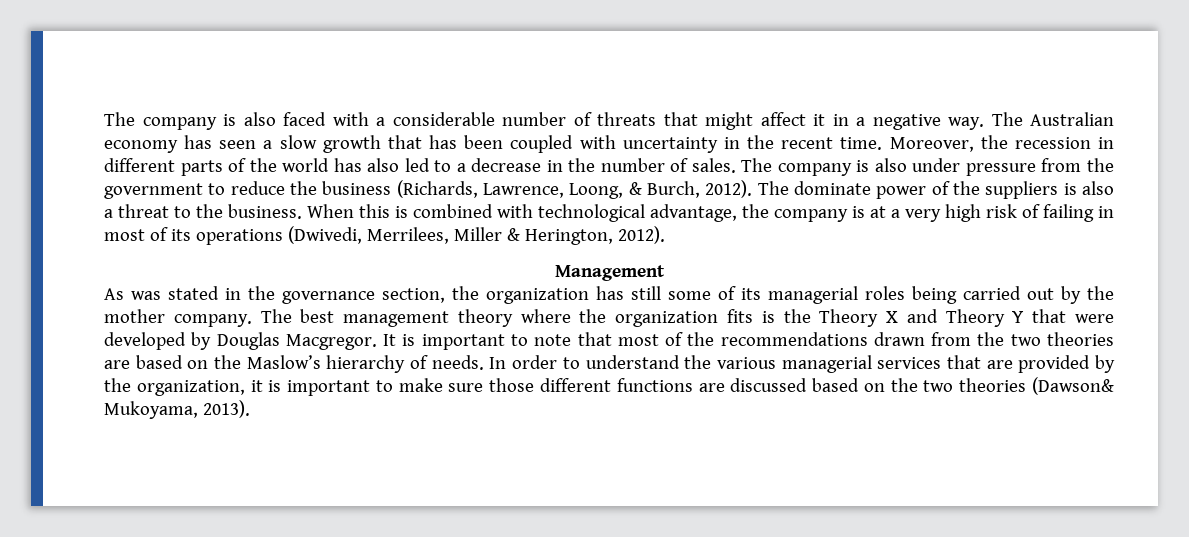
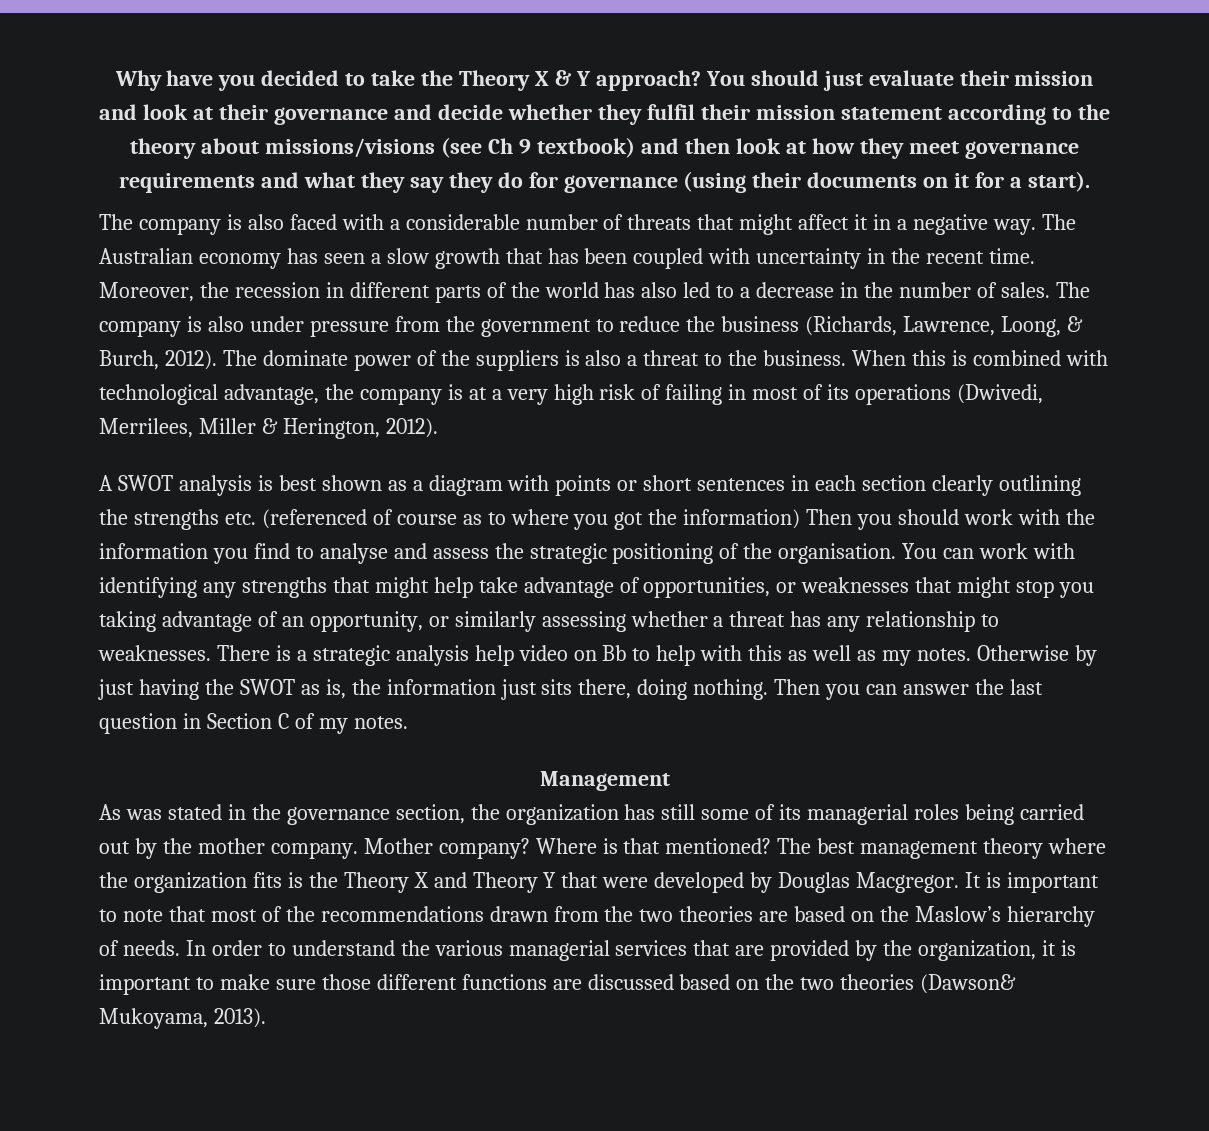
(104, 119) none -> [114,70,1094,91] [99,104,1110,125] [130,137,1079,159] [118,171,1091,193] Why have you decided to take the Theory X & Y approach? You should just evaluate their mission and look at their governance and decide whether they fulfil their mission statement according to the theory about missions/visions (see Ch 9 textbook) and then look at how they meet governance requirements and what they say they do for governance (using their documents on it for a start). //
(665, 235) none -> [99,475,1081,496] [99,509,1095,530] [99,543,1076,564] [99,577,1095,598] [99,611,1000,632] [98,645,1097,666] [98,679,1043,700] [99,713,408,734] // A SWOT analysis is best shown as a diagram with points or short sentences in each section clearly outlining the strengths etc. (referenced of course as to where you got the information) Then you should work with the information you find to analyse and assess the strategic positioning of the organisation. You can work with identifying any strengths that might help take advantage of opportunities, or weaknesses that might stop you taking advantage of an opportunity, or similarly assessing whether a threat has any relationship to weaknesses. There is a strategic analysis help video on Bb to help with this as well as my notes. Otherwise by just having the SWOT as is, the information just sits there, doing nothing. Then you can answer the last question in Section C of my notes.
(252, 320) none -> [363,838,772,859] Mother company? Where is that mentioned?

